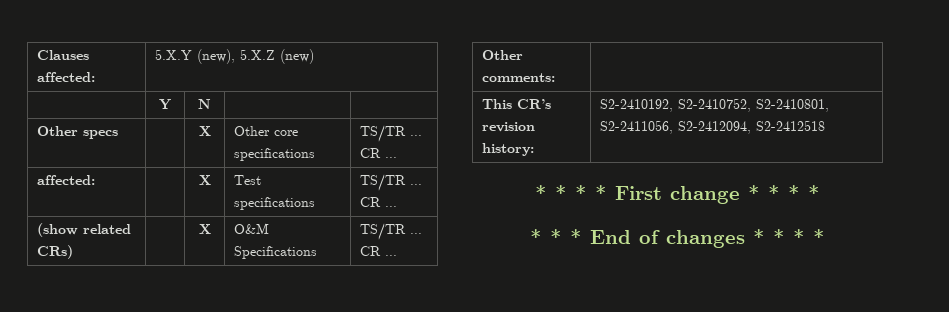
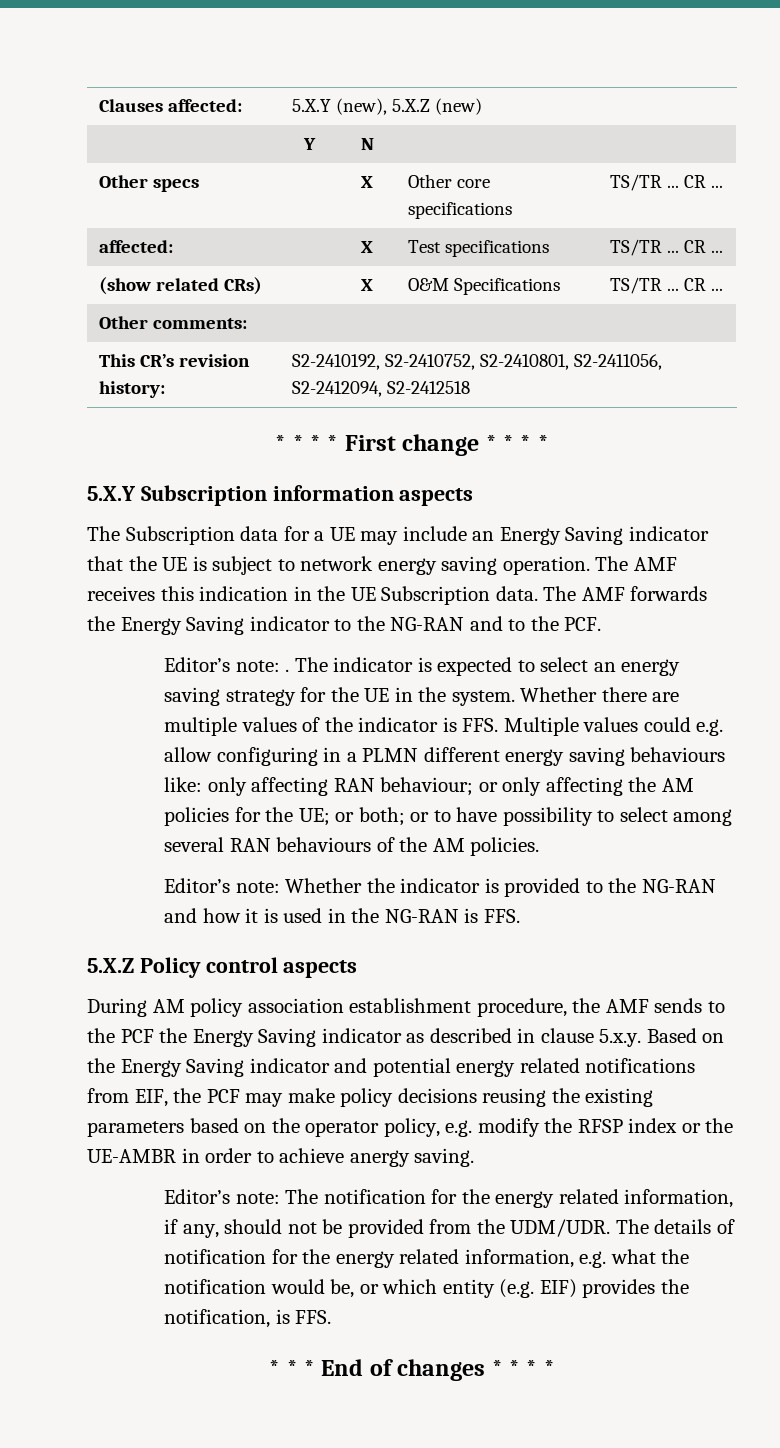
(820, 192) none -> [87,485,474,506] [87,526,709,545] [87,556,677,575] [87,586,708,605] [87,616,602,635] [164,657,681,676] [164,687,680,706] [164,717,724,736] [164,747,726,766] [164,777,694,796] [164,807,733,826] [164,837,540,856] [164,878,716,897] [164,908,520,923] [87,957,358,978] [87,998,725,1017] [87,1028,725,1047] [87,1058,696,1077] [87,1088,654,1107] [87,1118,734,1137] [87,1148,475,1167] [164,1189,734,1208] [164,1219,735,1238] [164,1249,690,1268] [164,1279,689,1298] [164,1309,332,1328] // 5.X.Y Subscription information aspects // The Subscription data for a UE may include an Energy Saving indicator that the UE is subject to network energy saving operation. The AMF receives this indication in the UE Subscription data. The AMF forwards the Energy Saving indicator to the NG-RAN and to the PCF. // Editor’s note: . The indicator is expected to select an energy saving strategy for the UE in the system. Whether there are multiple values of the indicator is FFS. Multiple values could e.g. allow configuring in a PLMN different energy saving behaviours like: only affecting RAN behaviour; or only affecting the AM policies for the UE; or both; or to have possibility to select among several RAN behaviours of the AM policies. // Editor’s note: Whether the indicator is provided to the NG-RAN and how it is used in the NG-RAN is FFS. // 5.X.Z Policy control aspects // During AM policy association establishment procedure, the AMF sends to the PCF the Energy Saving indicator as described in clause 5.x.y. Based on the Energy Saving indicator and potential energy related notifications from EIF, the PCF may make policy decisions reusing the existing parameters based on the operator policy, e.g. modify the RFSP index or the UE-AMBR in order to achieve anergy saving. // Editor’s note: The notification for the energy related information, if any, should not be provided from the UDM/UDR. The details of notification for the energy related information, e.g. what the notification would be, or which entity (e.g. EIF) provides the notification, is FFS.

